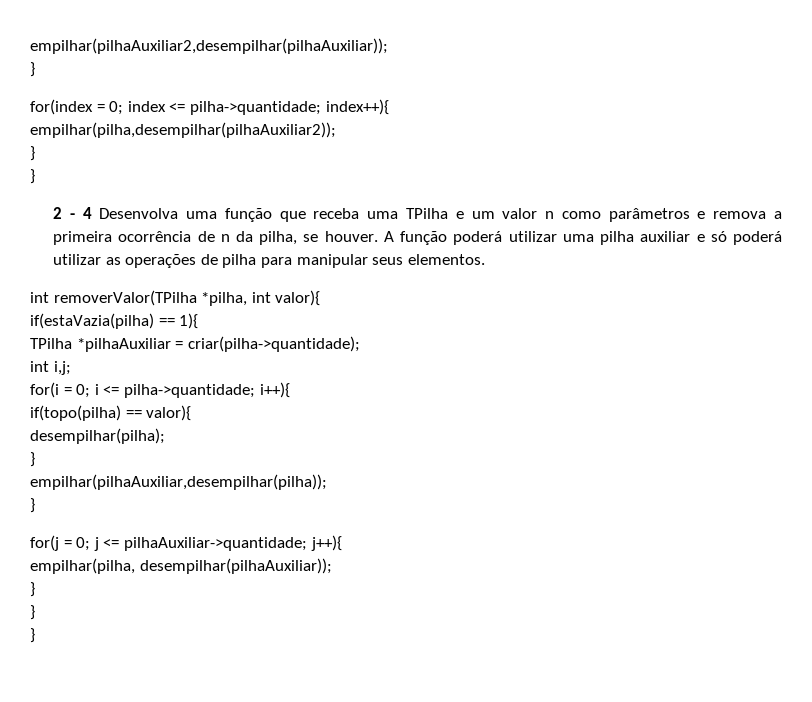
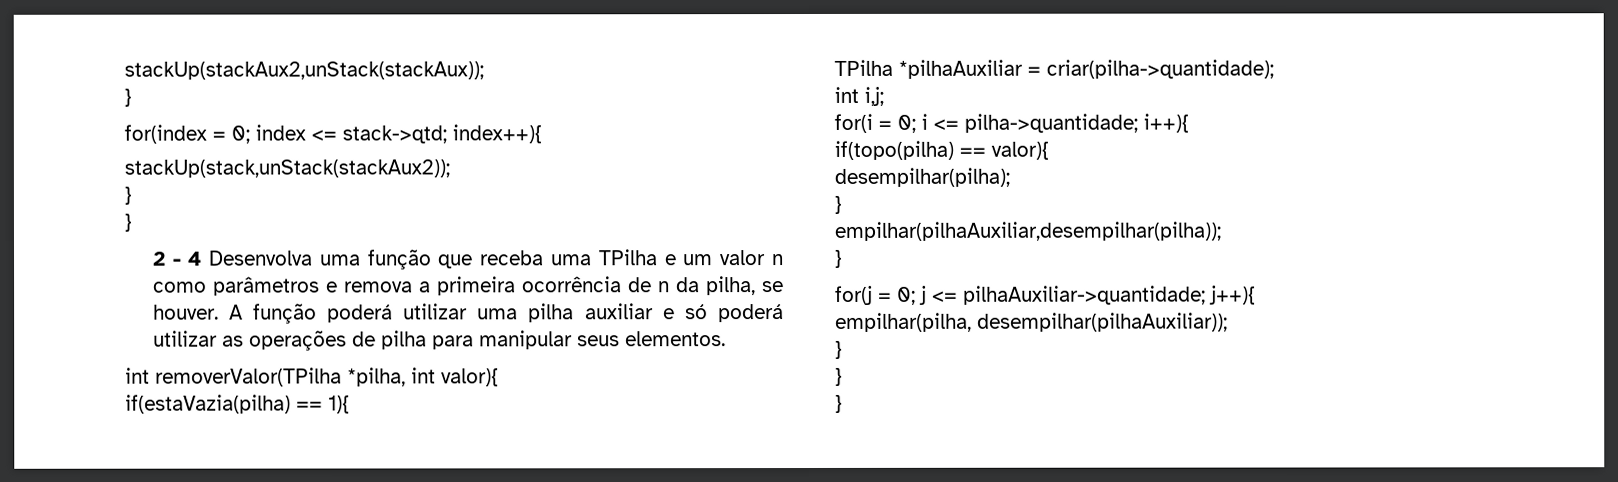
[30,38,388,54] empilhar(pilhaAuxiliar2,desempilhar(pilhaAuxiliar)); -> [124,61,484,80] stackUp(stackAux2,unStack(stackAux));
[189,101,321,115] pilha->quantidade; -> [342,125,447,144] stack->qtd;
[30,122,336,138] empilhar(pilha,desempilhar(pilhaAuxiliar2)); -> [124,159,450,178] stackUp(stack,unStack(stackAux2));

